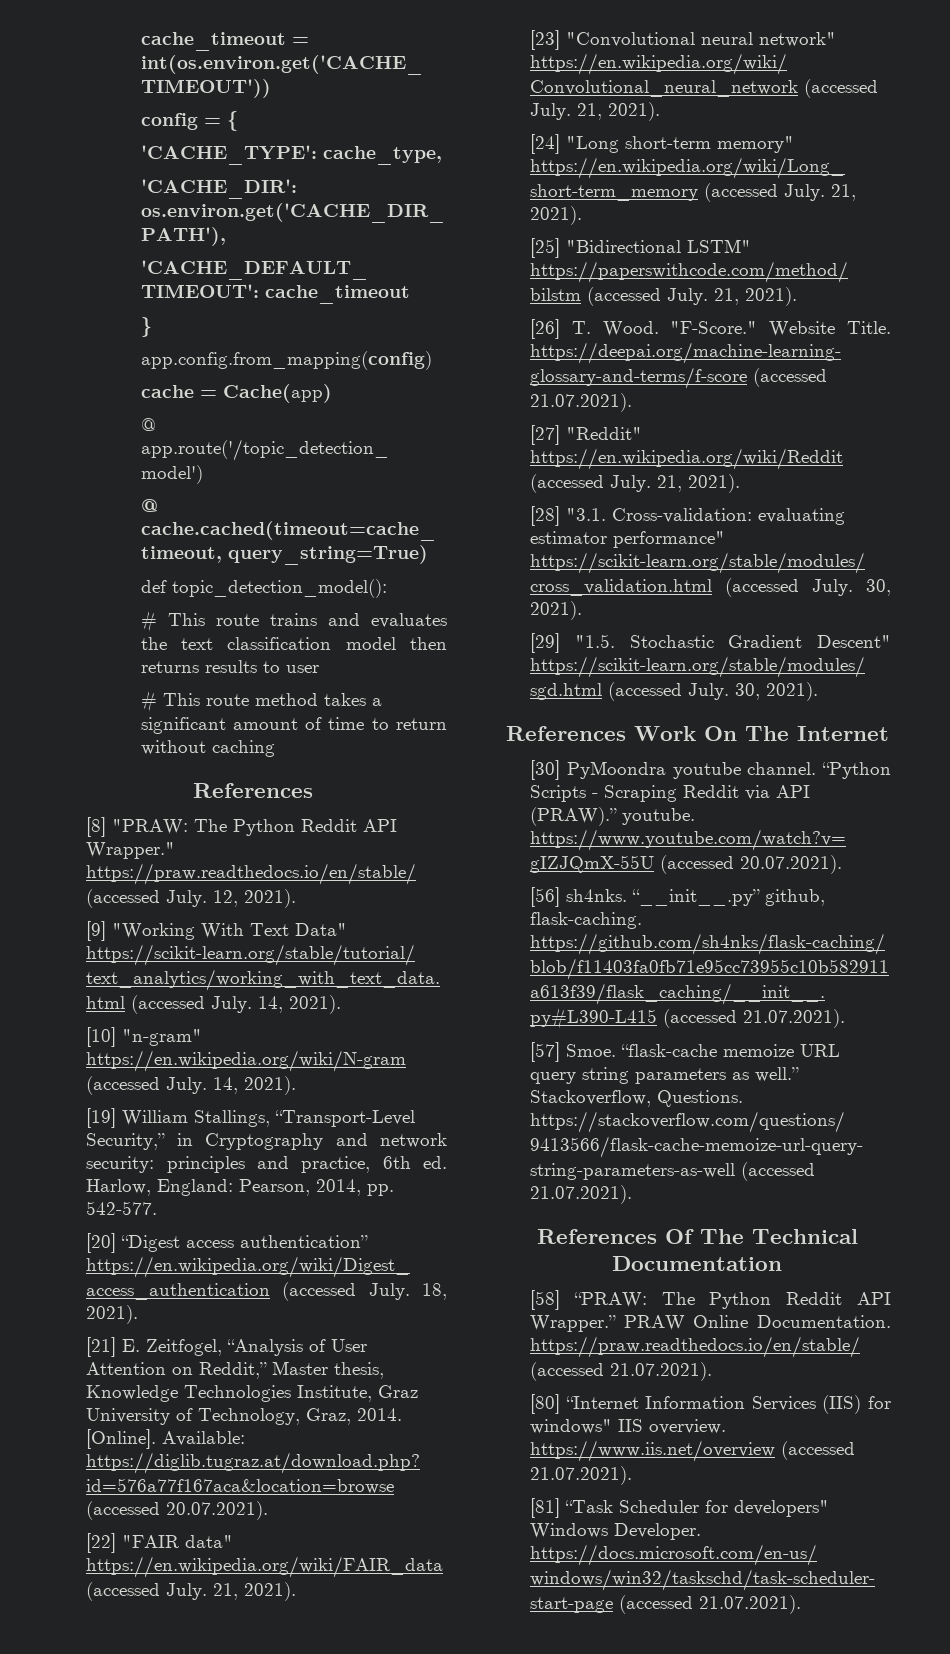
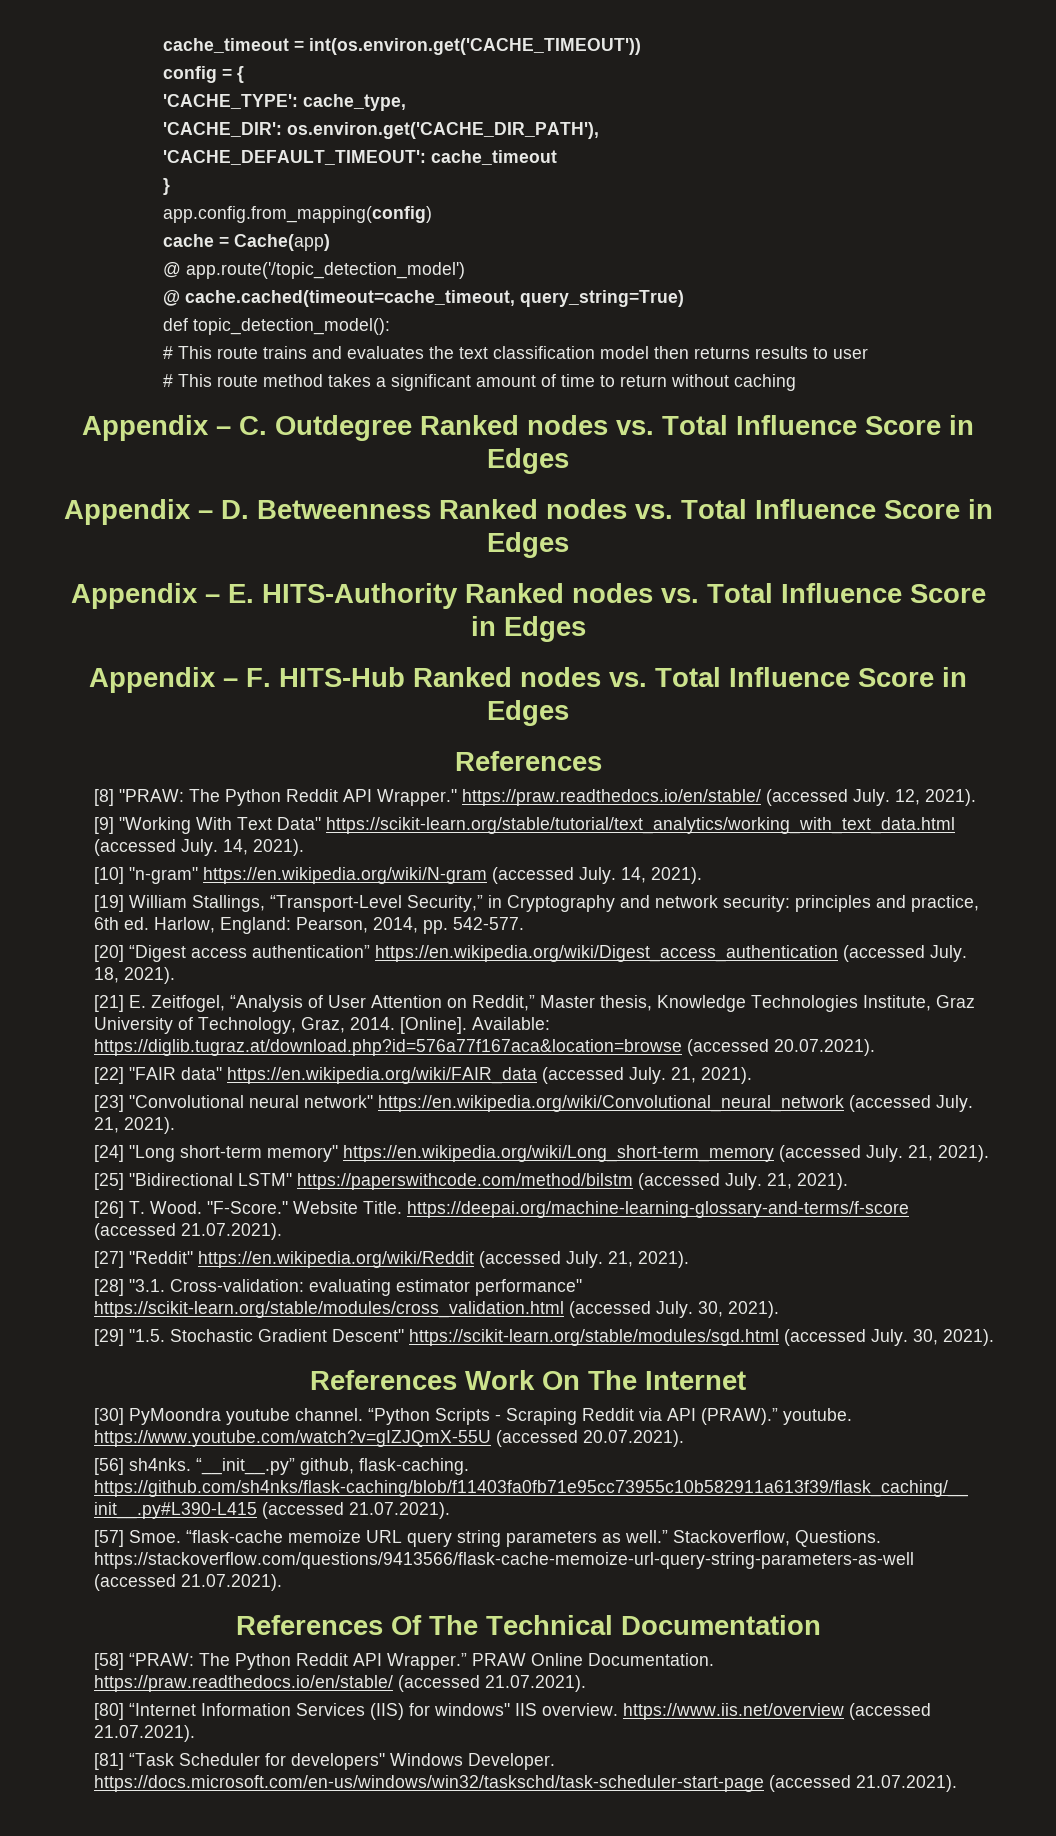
(275, 748) none -> [82,415,974,441] [487,448,569,474] [63,499,993,525] [487,532,569,558] [70,583,986,609] [470,616,586,642] [89,667,967,693] [487,700,569,726] // Appendix – C. Outdegree Ranked nodes vs. Total Influence Score in Edges // Appendix – D. Betweenness Ranked nodes vs. Total Influence Score in Edges // Appendix – E. HITS-Authority Ranked nodes vs. Total Influence Score in Edges // Appendix – F. HITS-Hub Ranked nodes vs. Total Influence Score in Edges

